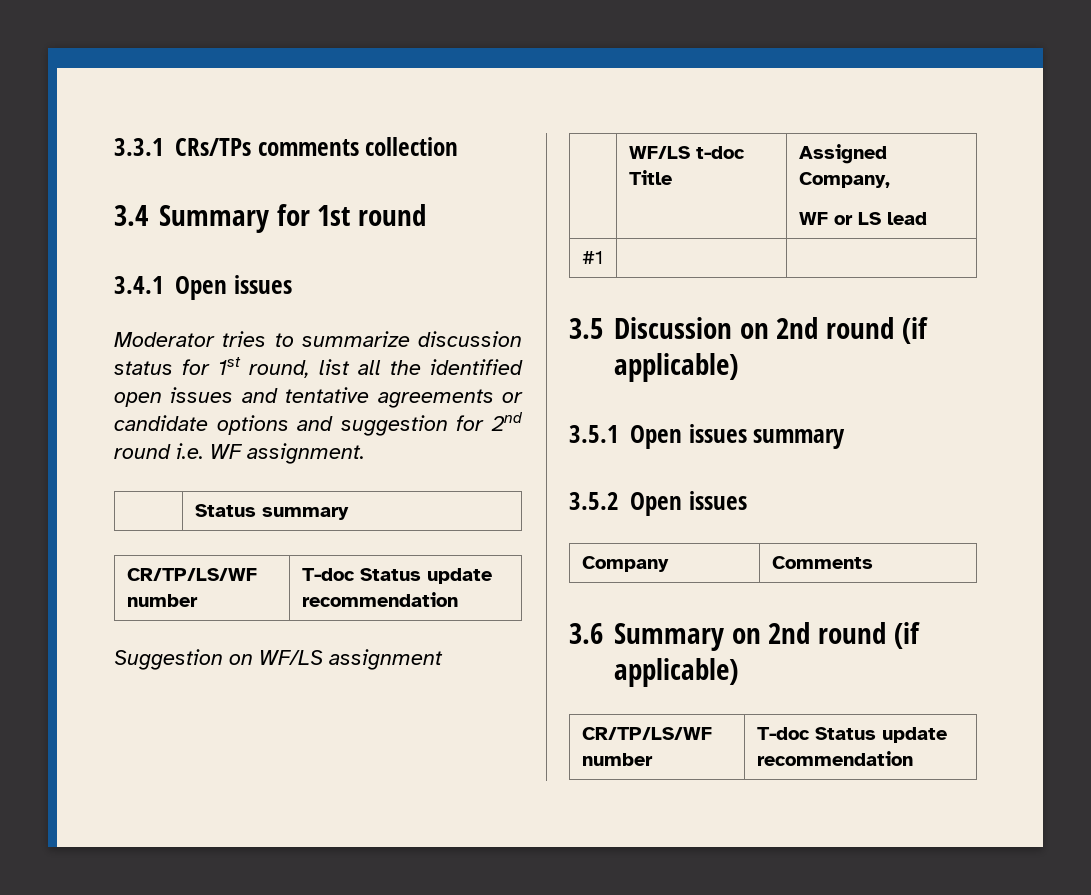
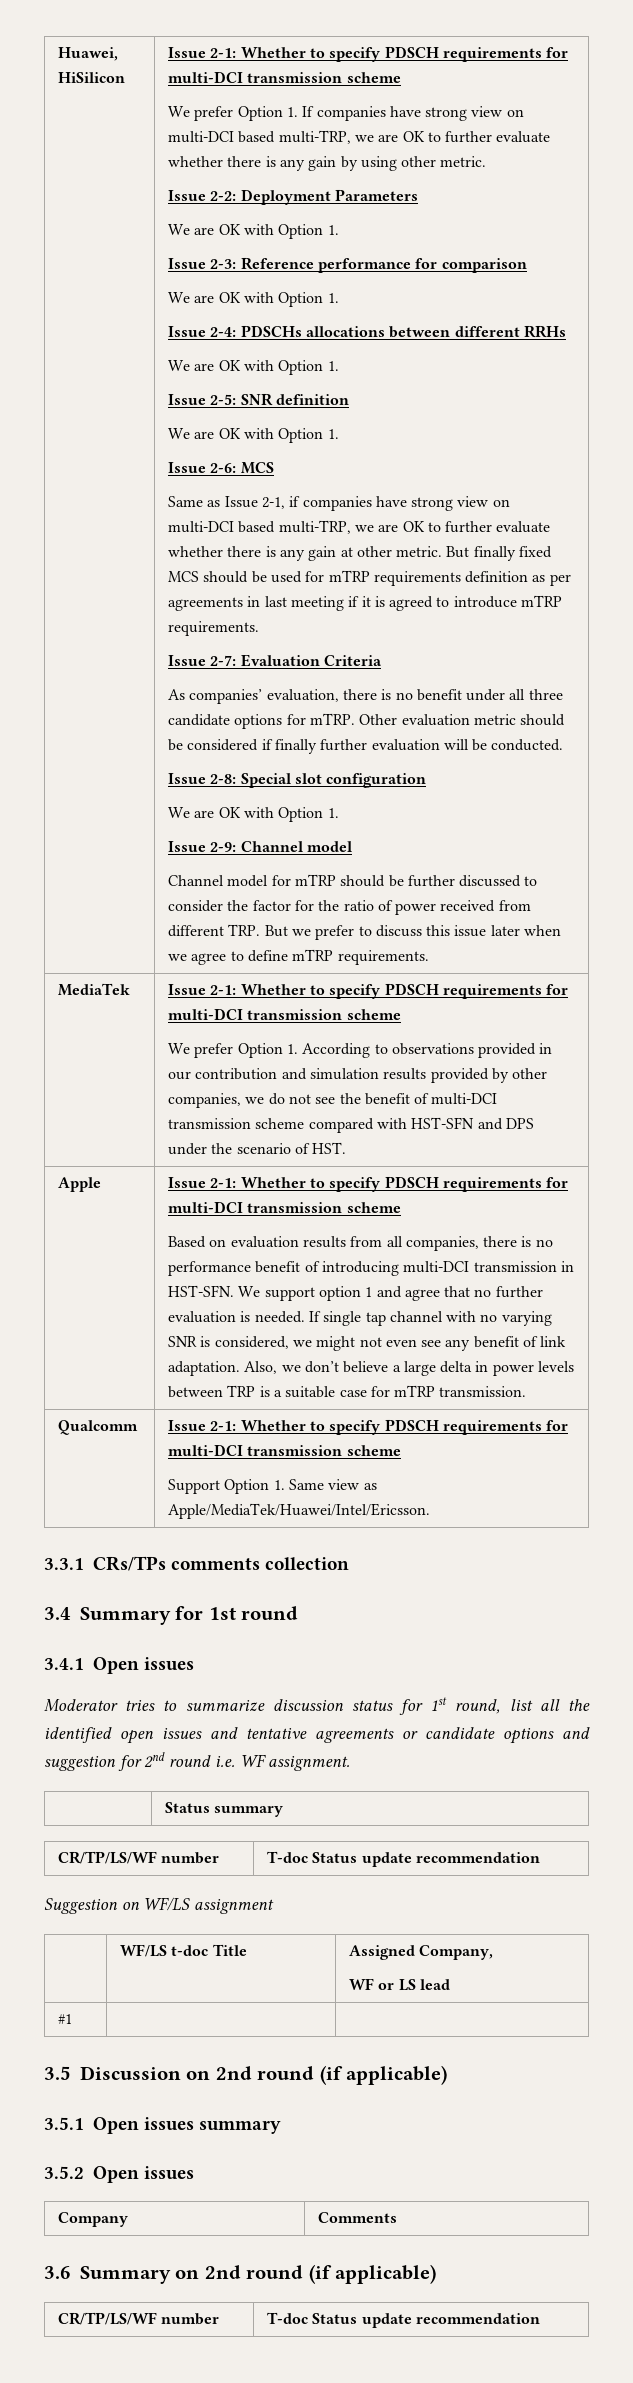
(114, 147) none -> [57,47,118,61] [57,72,125,83] [167,46,569,62] [167,71,401,83] [167,106,524,121] [167,130,551,144] [167,156,487,171] [167,189,418,205] [167,224,339,239] [167,257,527,273] [167,292,339,307] [167,325,566,338] [167,360,339,375] [167,393,349,406] [167,428,339,443] [167,462,274,474] [167,496,510,511] [167,520,551,534] [167,546,553,561] [167,570,571,586] [167,595,563,611] [167,621,259,636] [167,654,382,667] [167,689,563,704] [167,713,566,729] [167,739,564,754] [167,773,427,788] [167,807,339,822] [167,841,352,852] [167,874,538,887] [167,900,531,915] [167,924,562,940] [167,949,429,965] [57,983,130,996] [167,983,569,999] [167,1008,401,1020] [167,1043,553,1058] [167,1068,548,1083] [167,1093,498,1108] [167,1117,534,1133] [167,1142,347,1155] [57,1177,101,1192] [167,1176,569,1192] [167,1201,401,1213] [167,1236,553,1251] [167,1261,574,1276] [167,1285,543,1301] [167,1311,552,1326] [167,1336,567,1351] [167,1361,575,1376] [167,1385,527,1398] [57,1420,138,1435] [167,1419,569,1435] [167,1444,401,1456] [167,1479,377,1494] [167,1503,430,1519] Huawei, HiSilicon | Issue 2-1: Whether to specify PDSCH requirements for multi-DCI transmission scheme // We prefer Option 1. If companies have strong view on multi-DCI based multi-TRP, we are OK to further evaluate whether there is any gain by using other metric. // Issue 2-2: Deployment Parameters // We are OK with Option 1. // Issue 2-3: Reference performance for comparison // We are OK with Option 1. // Issue 2-4: PDSCHs allocations between different RRHs // We are OK with Option 1. // Issue 2-5: SNR definition // We are OK with Option 1. // Issue 2-6: MCS // Same as Issue 2-1, if companies have strong view on multi-DCI based multi-TRP, we are OK to further evaluate whether there is any gain at other metric. But finally fixed MCS should be used for mTRP requirements definition as per agreements in last meeting if it is agreed to introduce mTRP requirements. // Issue 2-7: Evaluation Criteria // As companies’ evaluation, there is no benefit under all three candidate options for mTRP. Other evaluation metric should be considered if finally further evaluation will be conducted. // Issue 2-8: Special slot configuration // We are OK with Option 1. // Issue 2-9: Channel model // Channel model for mTRP should be further discussed to consider the factor for the ratio of power received from different TRP. But we prefer to discuss this issue later when we agree to define mTRP requirements. // MediaTek | Issue 2-1: Whether to specify PDSCH requirements for multi-DCI transmission scheme // We prefer Option 1. According to observations provided in our contribution and simulation results provided by other companies, we do not see the benefit of multi-DCI transmission scheme compared with HST-SFN and DPS under the scenario of HST. // Apple | Issue 2-1: Whether to specify PDSCH requirements for multi-DCI transmission scheme // Based on evaluation results from all companies, there is no performance benefit of introducing multi-DCI transmission in HST-SFN. We support option 1 and agree that no further evaluation is needed. If single tap channel with no varying SNR is considered, we might not even see any benefit of link adaptation. Also, we don’t believe a large delta in power levels between TRP is a suitable case for mTRP transmission. // Qualcomm | Issue 2-1: Whether to specify PDSCH requirements for multi-DCI transmission scheme // Support Option 1. Same view as Apple/MediaTek/Huawei/Intel/Ericsson. //

